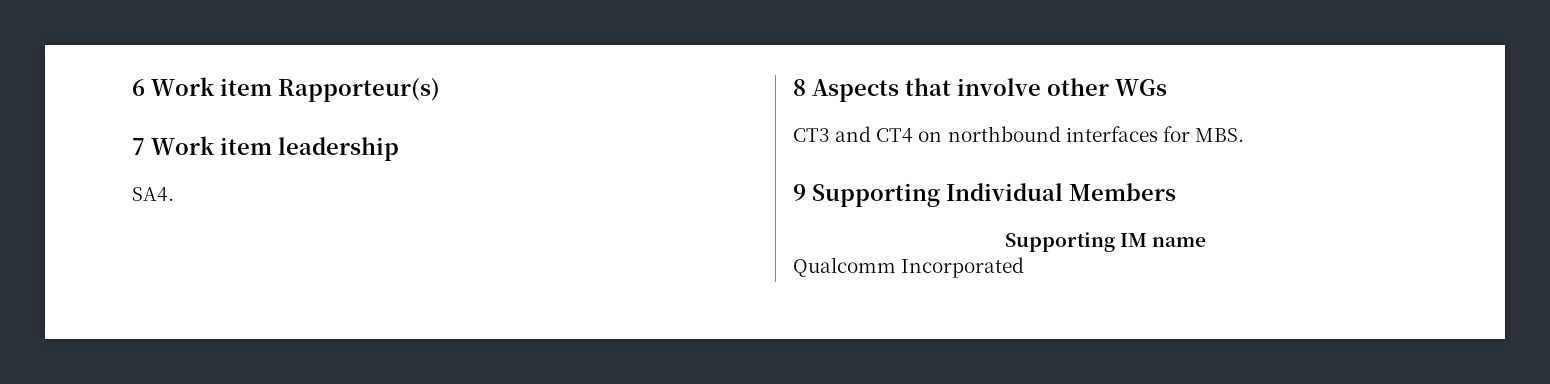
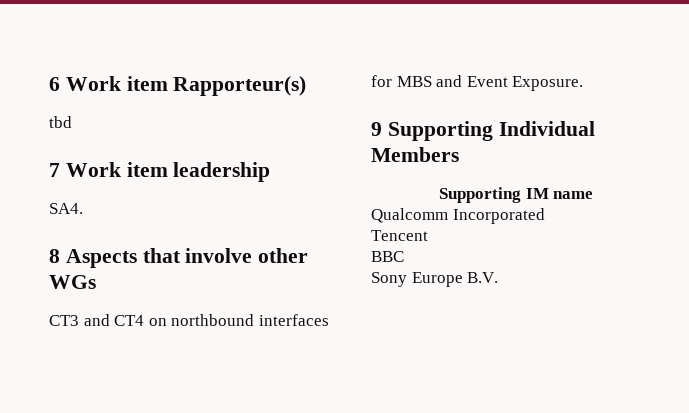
(440, 90) none -> [49,116,72,128] // tbd
[1194,128,1244,142] MBS. -> [396,75,584,91] MBS and Event Exposure.
(1025, 267) none -> [371,230,428,241] [371,251,404,262] [371,272,499,287] // Tencent // BBC // Sony Europe B.V.

